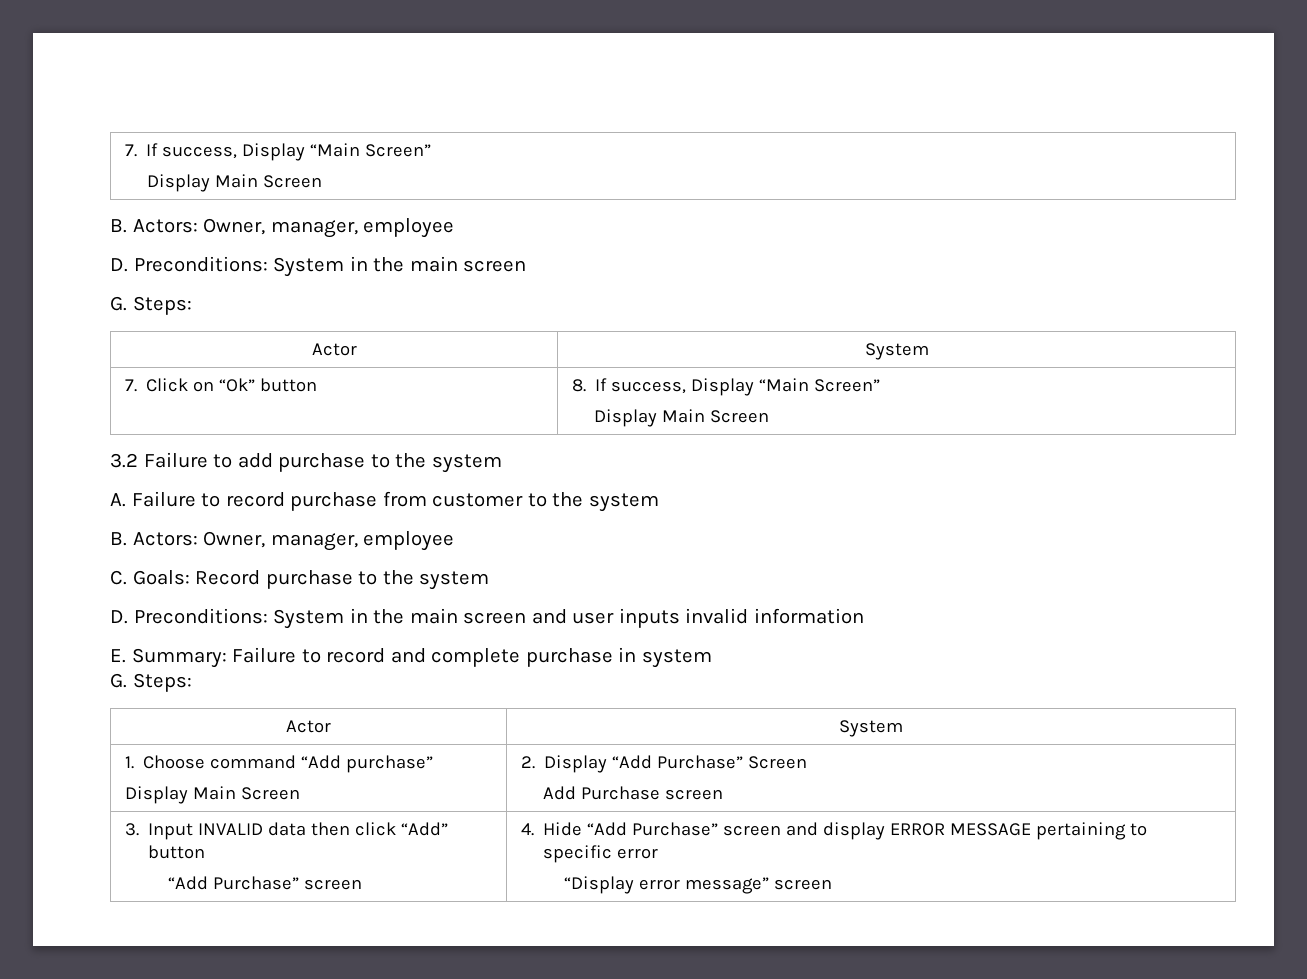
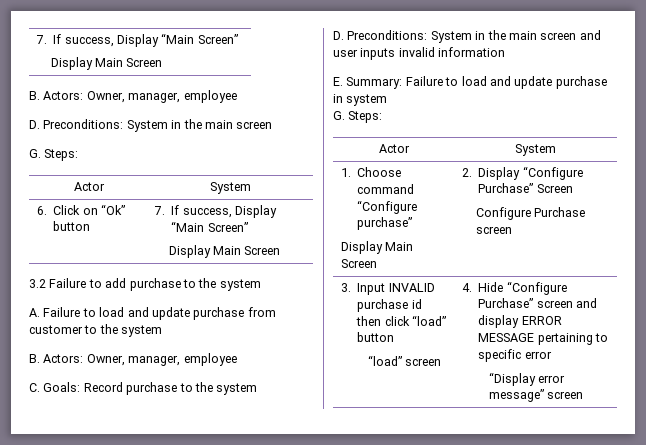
[125,379,138,392] 7. -> [37,206,48,215] 6.
[572,379,587,392] 8. -> [154,206,166,215] 7.
[225,492,285,507] record -> [99,307,190,320] load and update
[326,648,521,667] record and complete -> [461,76,553,89] load and update
[301,755,342,769] “Add -> [357,200,418,214] “Configure
[612,755,653,769] “Add -> [522,166,583,180] “Configure
[542,786,576,800] Add -> [475,207,531,220] Configure
[268,822,307,836] data -> [357,299,422,312] purchase id
[401,822,449,836] “Add” -> [412,315,447,326] “load”
[168,876,299,890] “Add Purchase” -> [368,355,403,366] “load”
[587,822,628,836] “Add -> [506,281,567,295] “Configure

